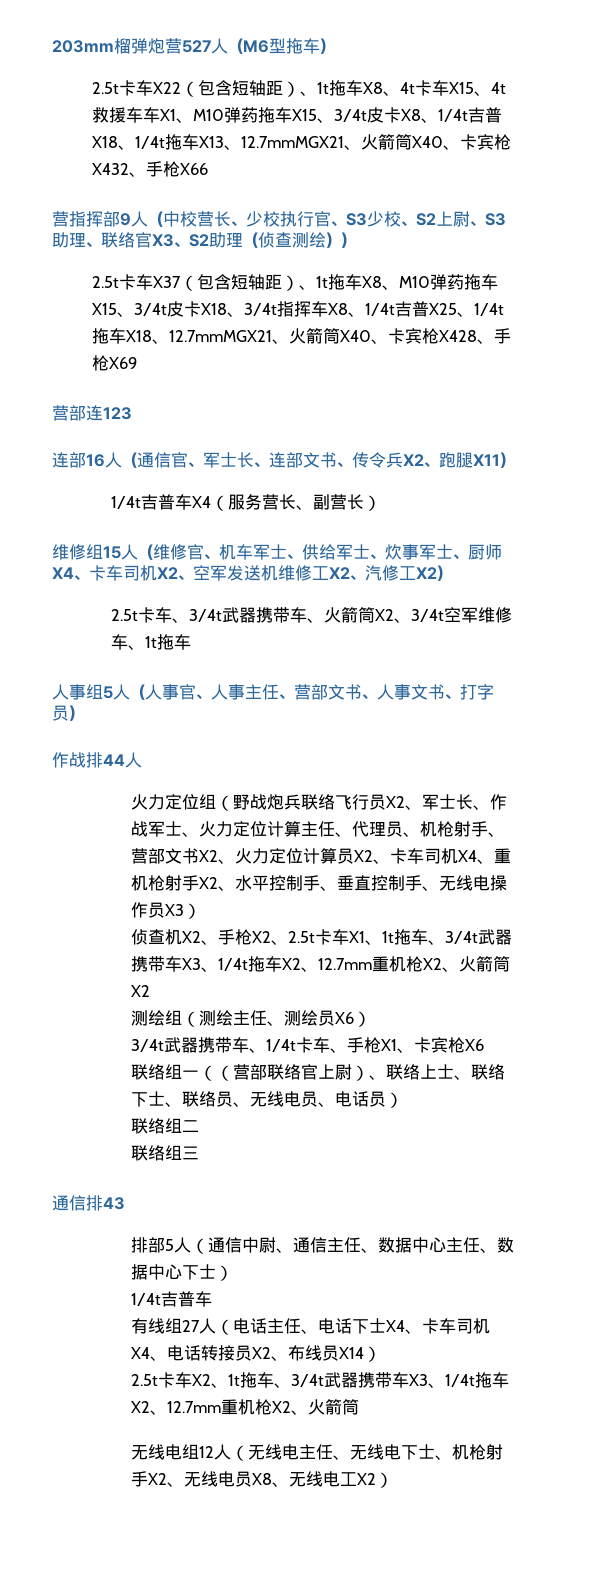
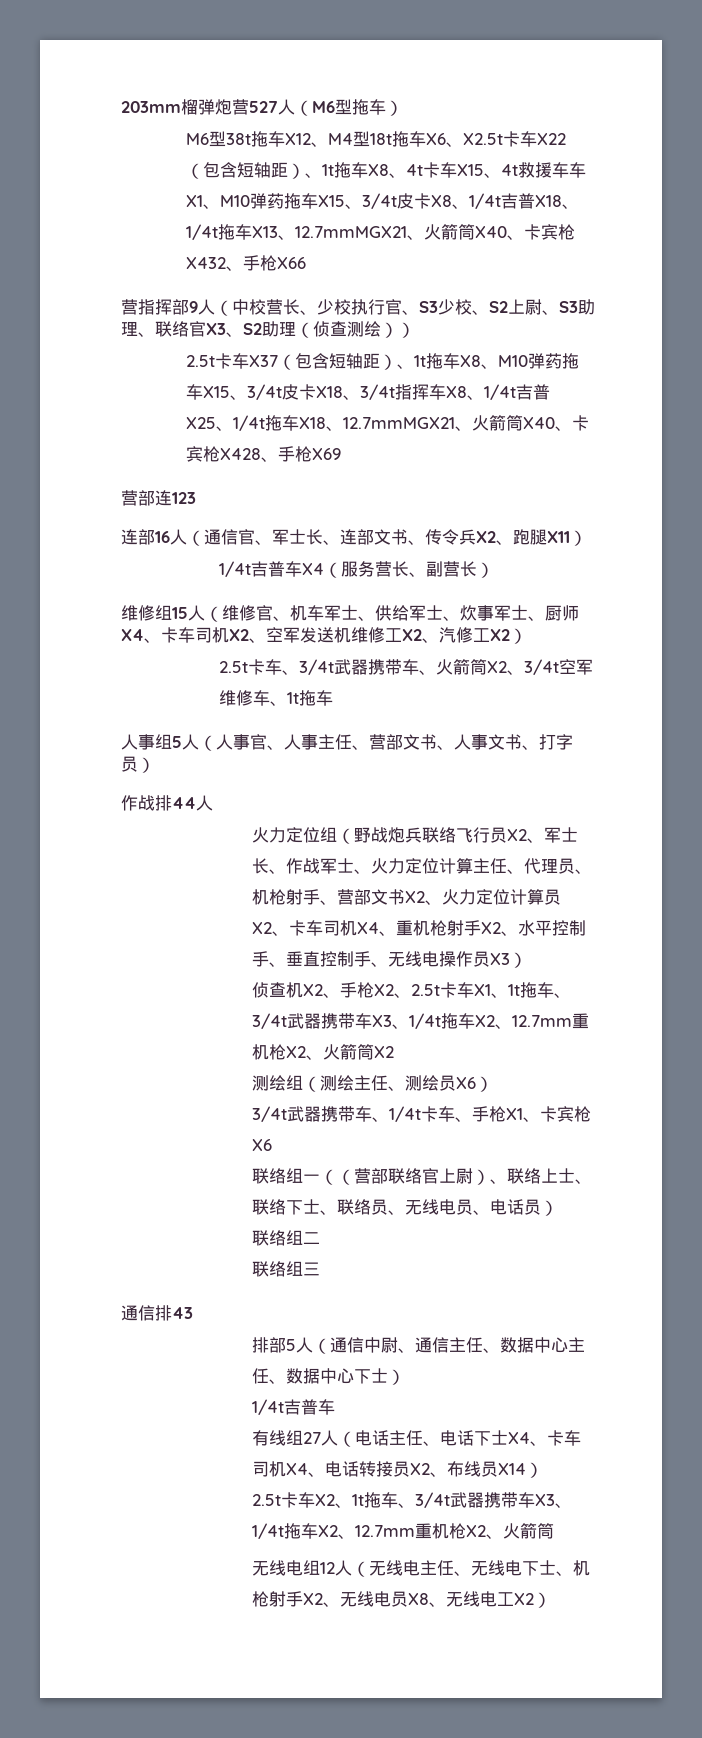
[91,82,119,94] 2.5t -> [186,131,504,147] M6型38t拖车X12、M4型18t拖车X6、X2.5t

